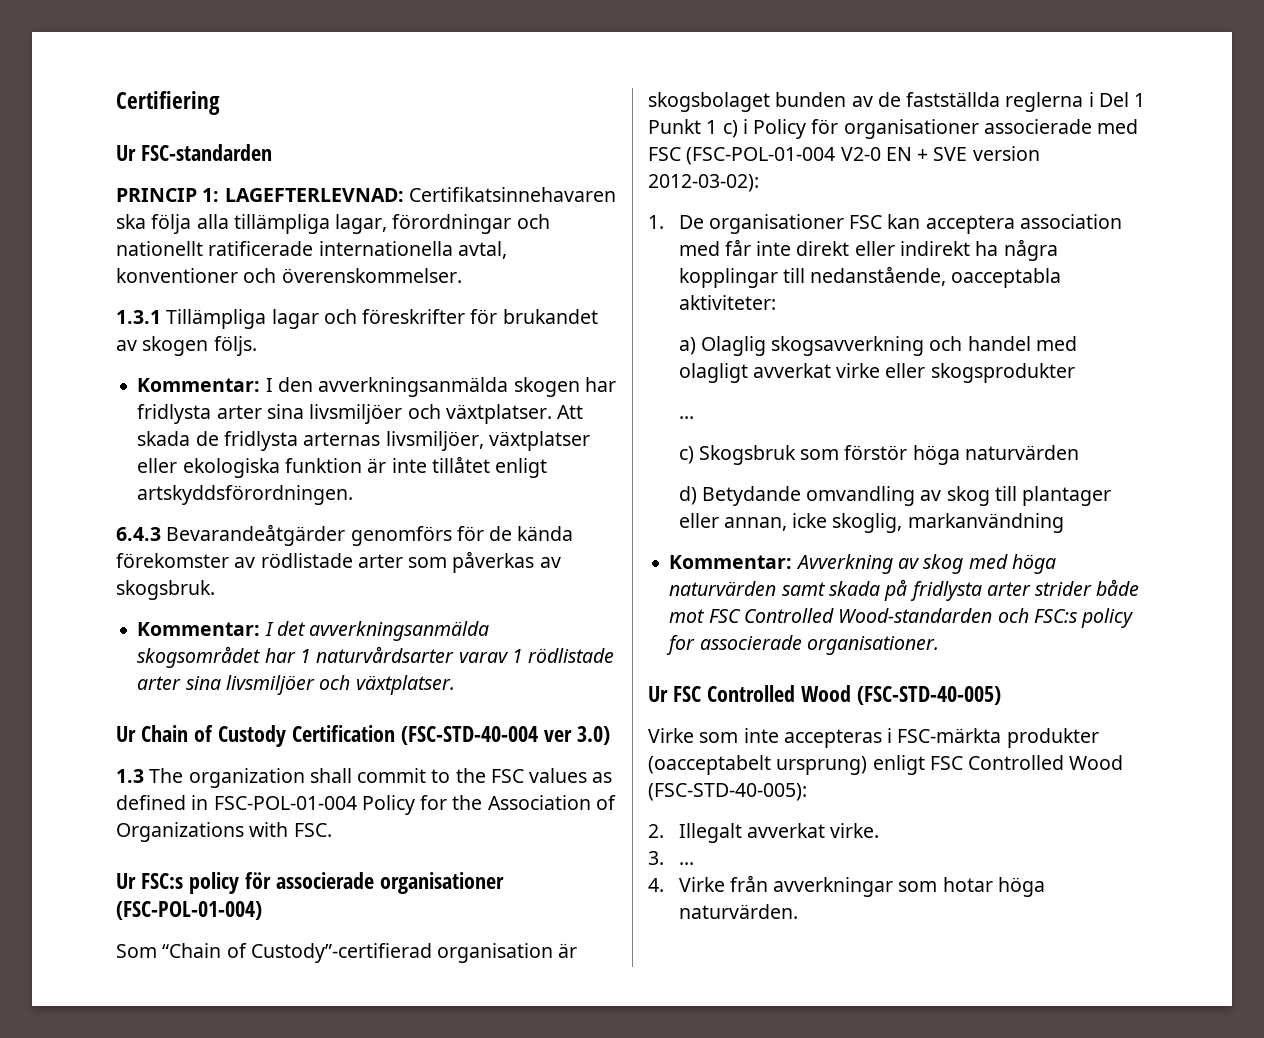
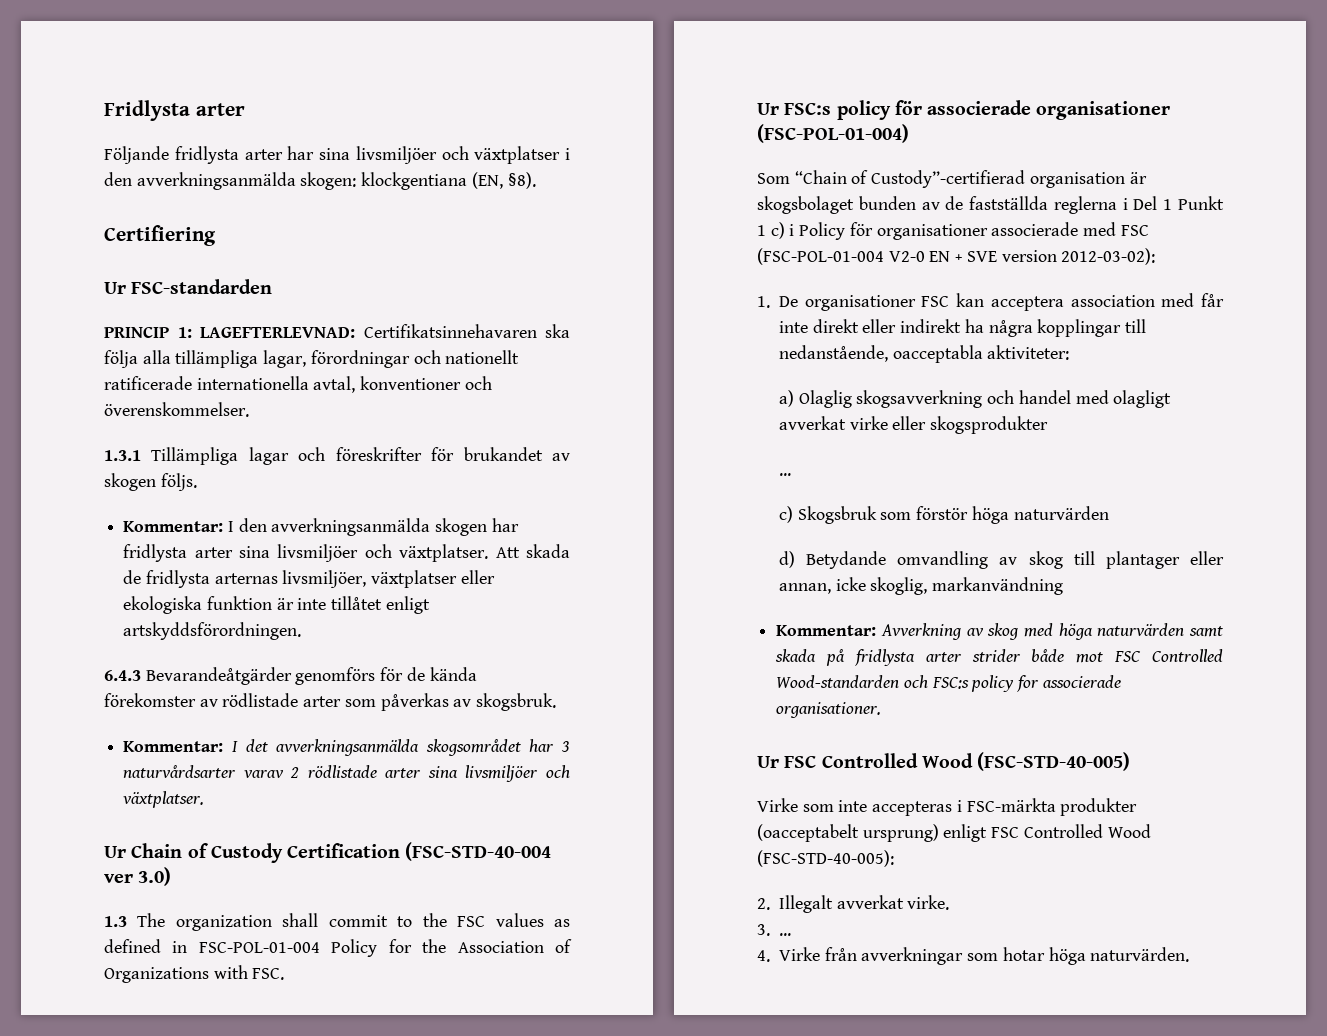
(116, 103) none -> [104,100,245,121] [104,146,570,164] [104,172,536,190] Fridlysta arter // Följande fridlysta arter har sina livsmiljöer och växtplatser i den avverkningsanmälda skogen: klockgentiana (EN, §8). //
[299,649,311,663] 1 -> [561,741,570,752] 3
[511,649,523,663] 1 -> [290,767,300,778] 2

